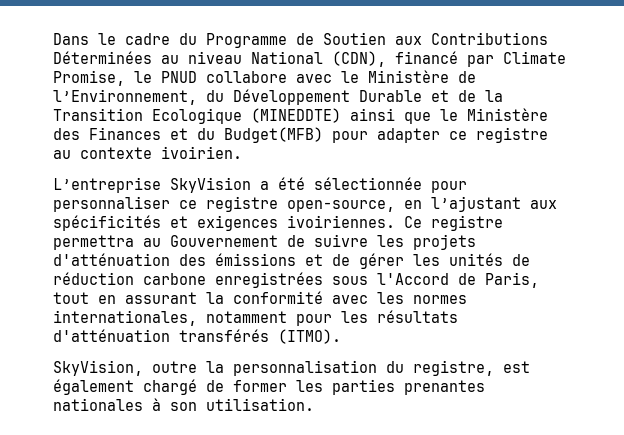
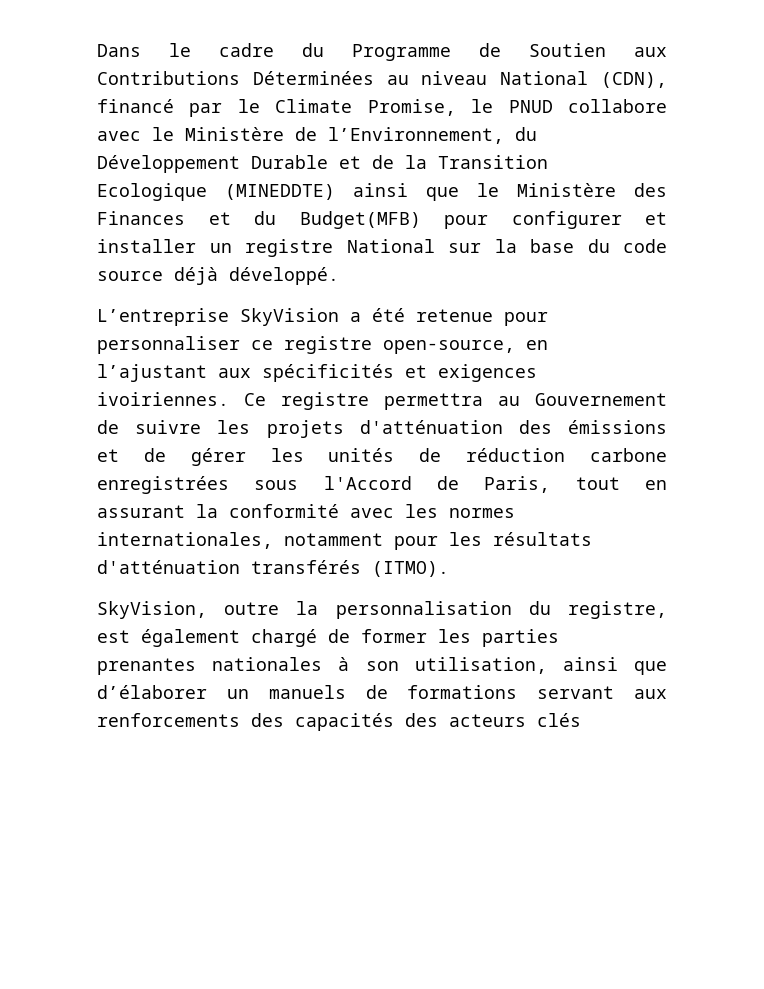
(494, 61) none -> [237,99,260,113] le
[377,127,548,143] [53,146,242,159] adapter ce registre au contexte ivoirien. -> [511,211,667,229] [97,239,667,257] [97,267,339,285] configurer et installer un registre National sur la base du code source déjà développé.
[314,177,422,190] sélectionnée -> [416,309,493,322] retenue
[206,398,314,411] utilisation. -> [414,657,667,675] [97,685,667,699] [97,713,581,731] utilisation, ainsi que d’élaborer un manuels de formations servant aux renforcements des capacités des acteurs clés

